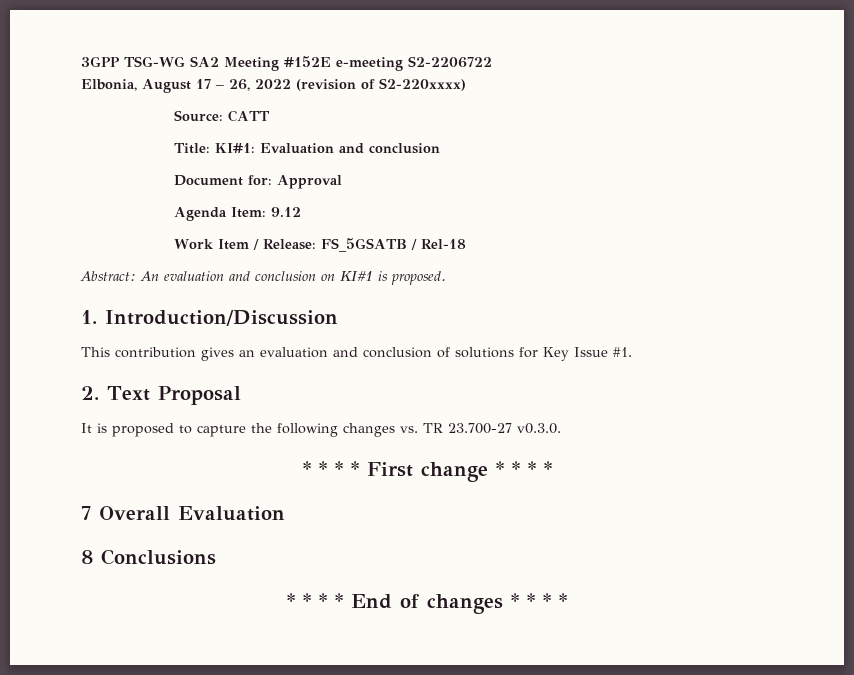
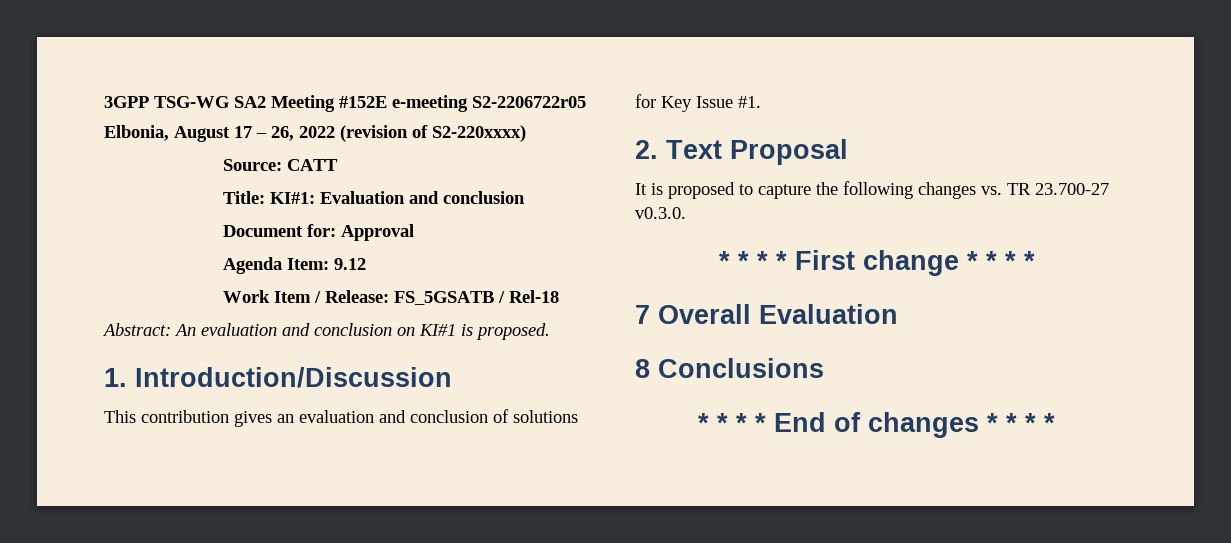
[408,56,492,68] S2-2206722 -> [472,96,586,108] S2-2206722r05

